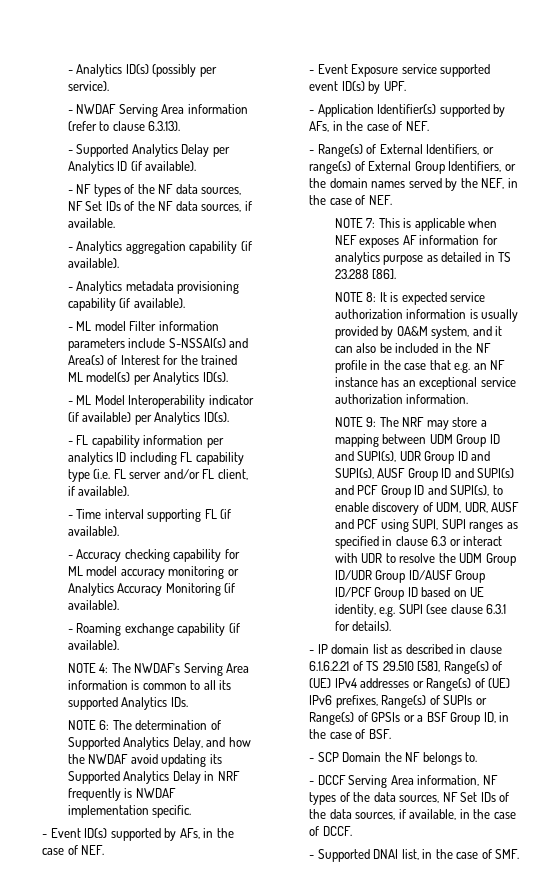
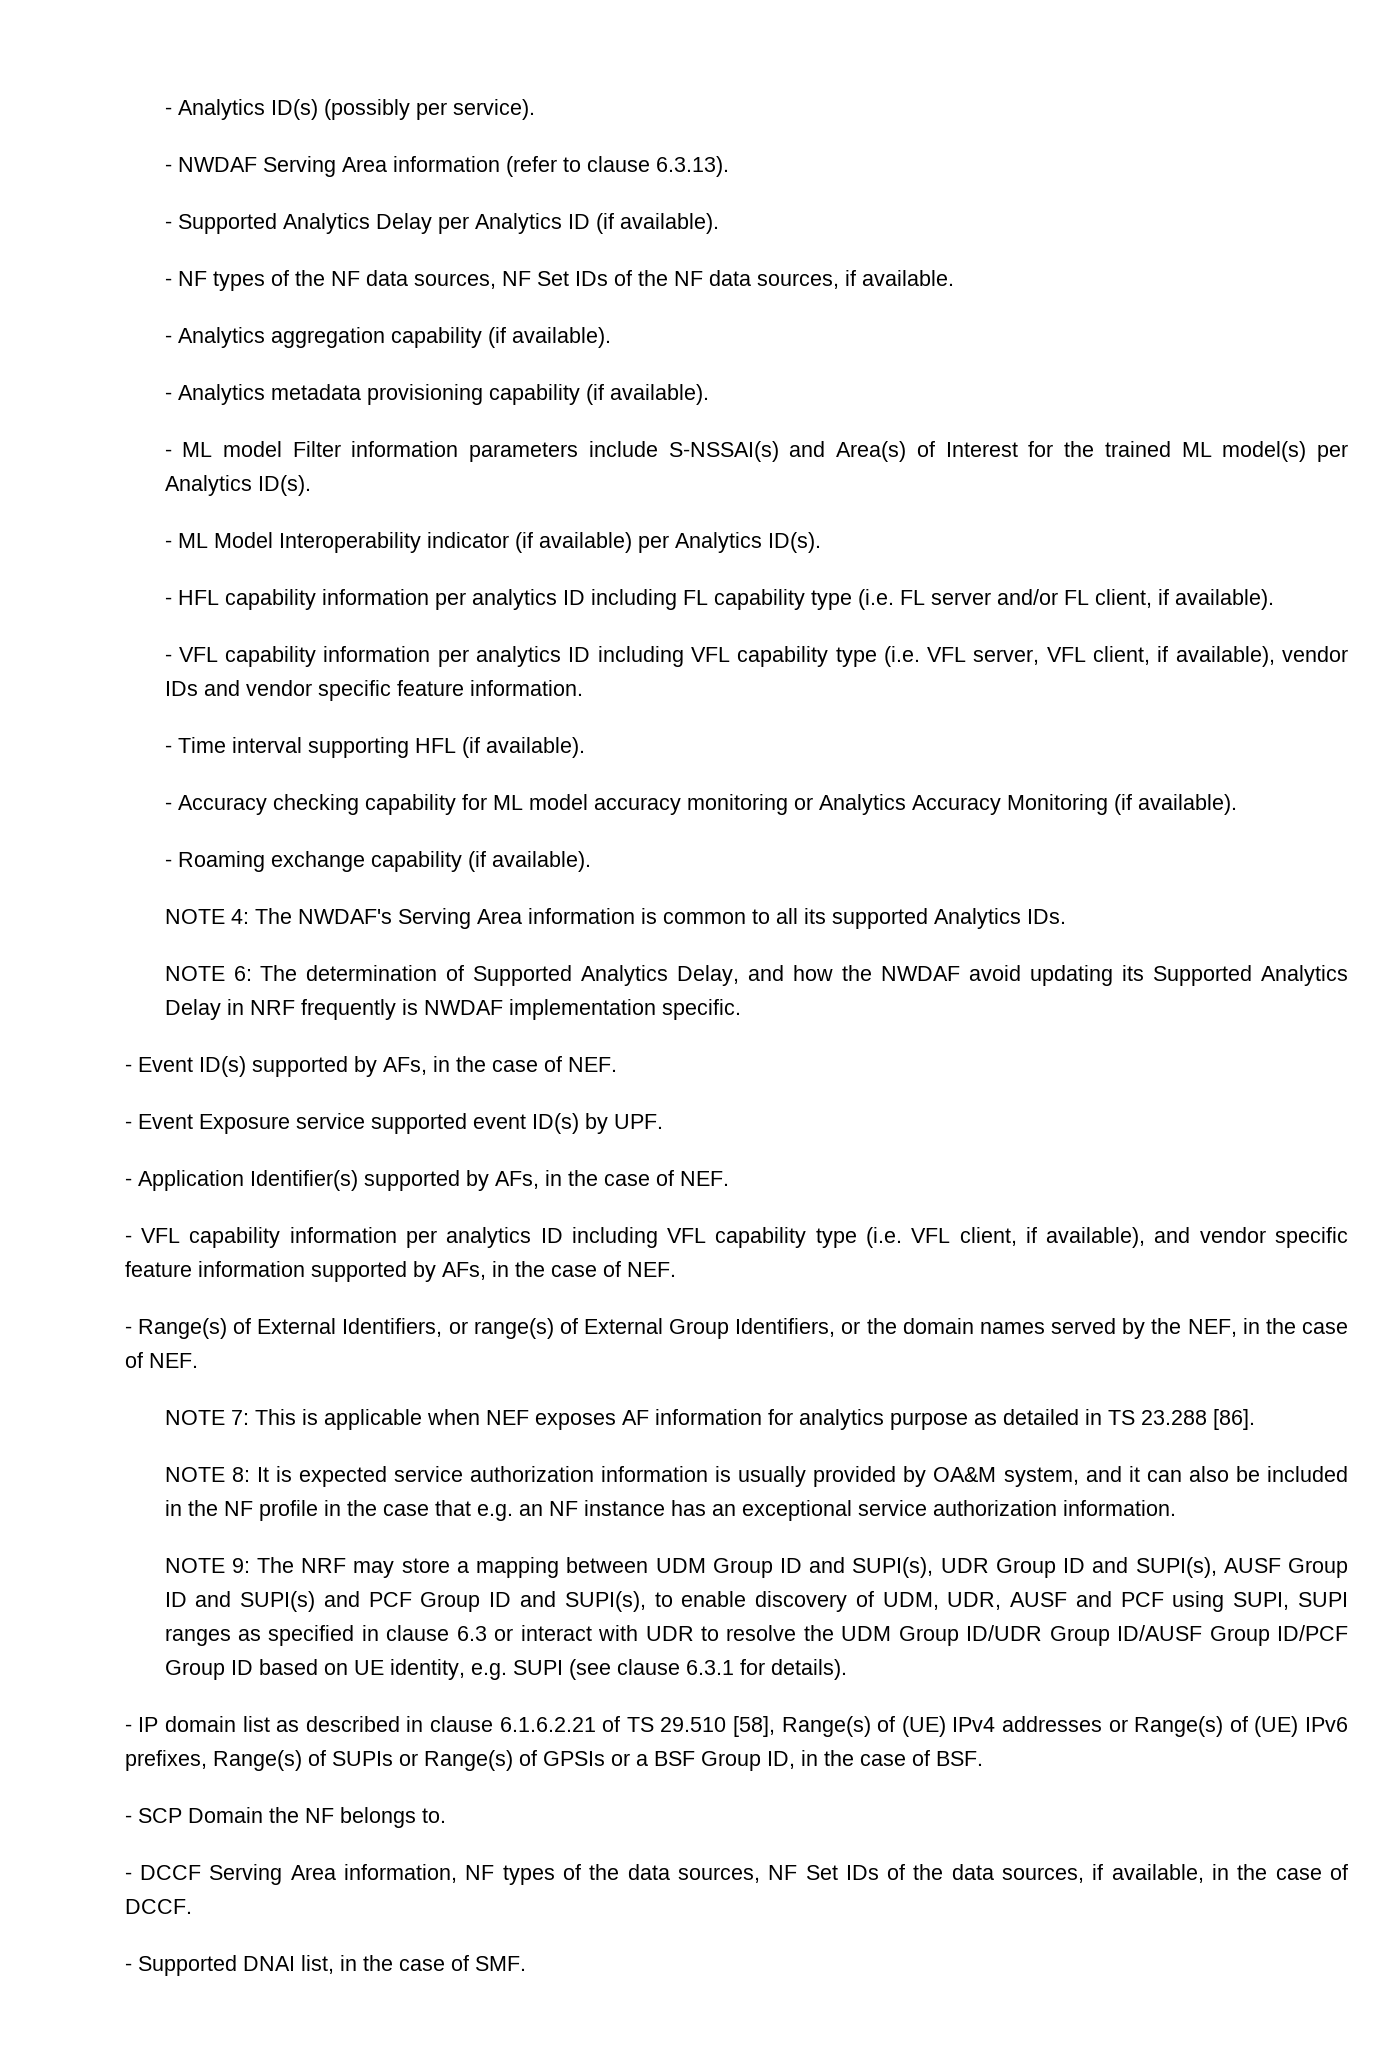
[76,435,89,445] FL -> [177,590,219,605] HFL
(130, 491) none -> [164,646,1348,667] [164,680,583,701] // - VFL capability information per analytics ID including VFL capability type (i.e. VFL server, VFL client, if available), vendor IDs and vendor specific feature information.
[204,509,217,519] FL -> [414,738,456,753] HFL
(429, 126) none -> [124,1227,1348,1248] [124,1261,676,1282] // - VFL capability information per analytics ID including VFL capability type (i.e. VFL client, if available), and vendor specific feature information supported by AFs, in the case of NEF.

